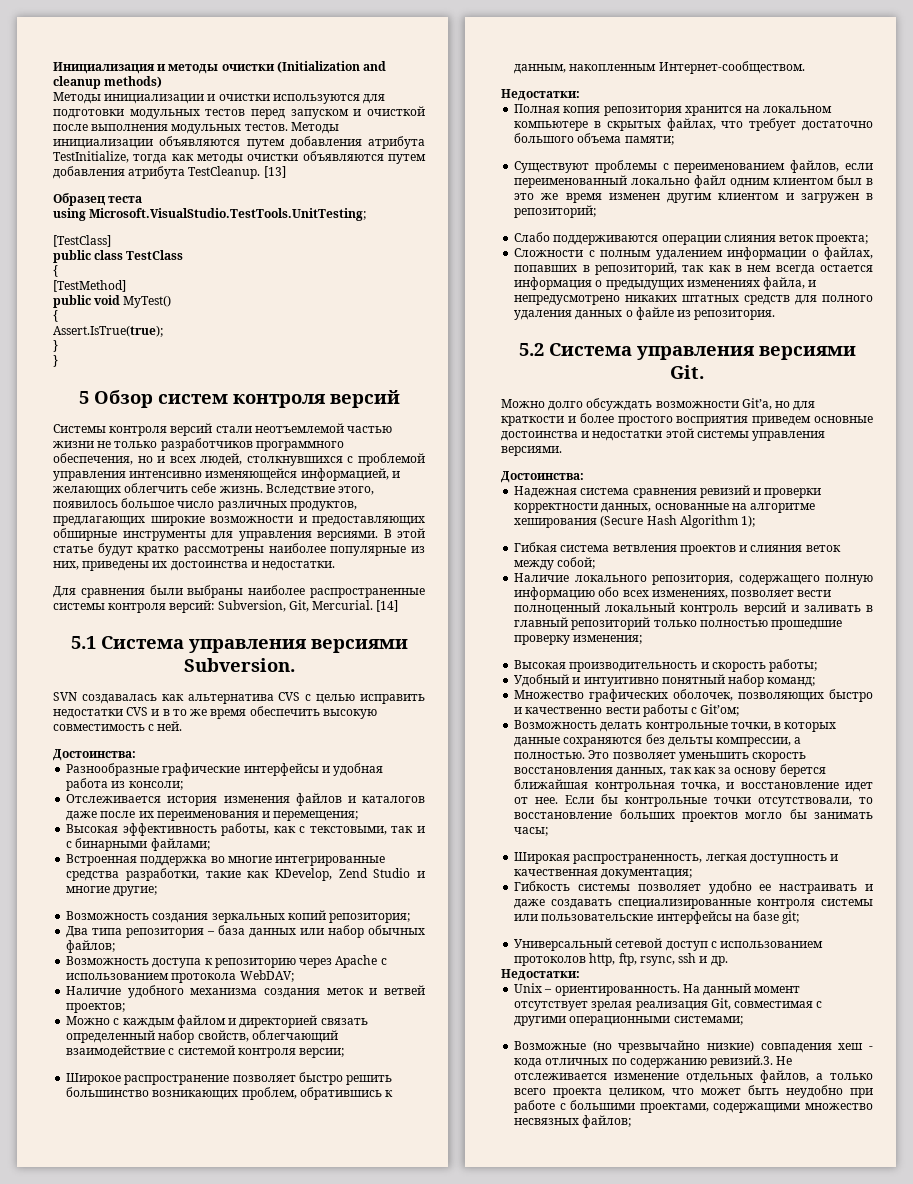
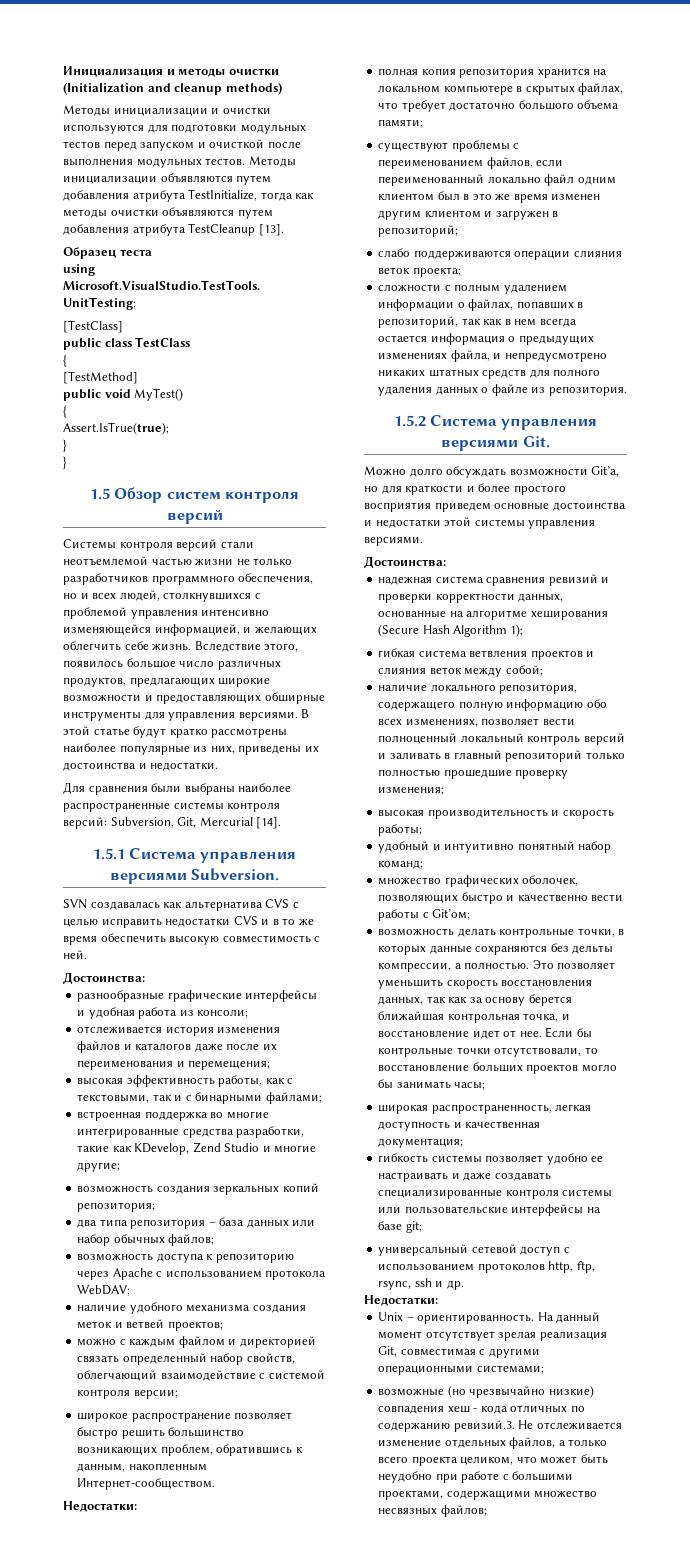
[188,166,286,179] TestCleanup. [13] -> [188,223,284,236] TestCleanup [13].
[78,391,89,404] 5 -> [89,488,110,500] 1.5
[312,600,399,612] [70,636,96,649] Mercurial. [14] // 5.1 -> [199,817,282,829] [92,848,125,860] Mercurial [14]. // 1.5.1
[66,763,160,776] Разнообразные -> [77,990,165,1002] разнообразные
[66,794,162,803] Отслеживается -> [77,1026,163,1034] отслеживается
[66,824,119,833] Высокая -> [77,1078,124,1085] высокая
[66,854,138,866] Встроенная -> [77,1111,142,1121] встроенная
[66,911,150,920] Возможность -> [77,1185,154,1193] возможность
[66,926,89,938] Два -> [77,1219,98,1228] два
[66,956,150,965] Возможность -> [77,1253,154,1261] возможность
[66,986,122,995] Наличие -> [77,1304,127,1311] наличие
[66,1016,111,1025] Можно -> [77,1338,117,1346] можно
[66,1073,122,1085] Широкое -> [77,1413,129,1422] широкое
[514,104,561,113] Полная -> [378,68,419,75] полная
[514,161,590,173] Существуют -> [378,142,449,152] существуют
[514,232,551,242] Слабо -> [378,248,411,257] слабо
[514,248,584,257] Сложности -> [378,284,442,291] сложности
[518,343,544,356] 5.2 -> [393,415,426,427] 1.5.2
[514,486,578,498] Надежная -> [378,576,433,585] надежная
[514,542,558,552] Гибкая -> [378,648,416,657] гибкая
[514,573,570,582] Наличие -> [378,684,428,691] наличие
[514,660,567,669] Высокая -> [378,810,425,817] высокая
[514,674,570,687] Удобный -> [378,841,430,853] удобный
[514,690,585,699] Множество -> [378,877,442,885] множество
[514,720,598,729] Возможность -> [378,928,455,936] возможность
[514,852,571,864] Широкая -> [378,1105,429,1114] широкая
[514,881,571,891] Гибкость -> [378,1153,429,1163] гибкость
[514,938,613,951] Универсальный -> [378,1244,469,1256] универсальный
[514,1041,587,1050] Возможные -> [378,1388,445,1396] возможные

